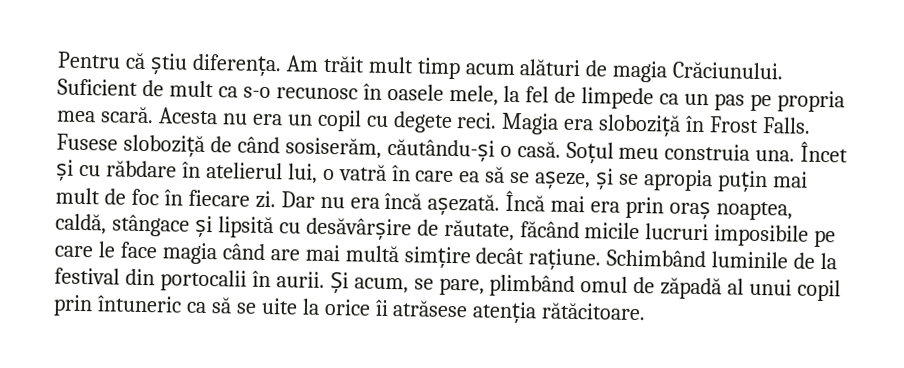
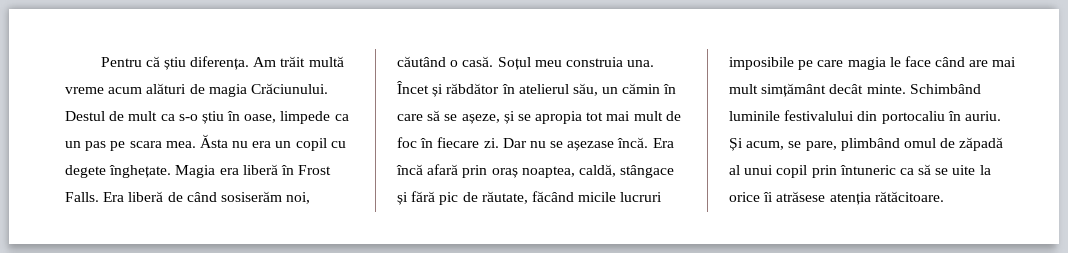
[367,56,461,80] mult timp -> [308,56,344,67] [65,87,104,94] multă vreme
[57,78,138,96] Suficient -> [65,111,105,121] Destul
[275,83,577,106] recunosc în oasele mele, la fel de -> [201,111,277,124] știu în oase,
[776,90,845,113] [56,106,218,125] propria mea scară. Acesta -> [129,134,228,148] scara mea. Ăsta
[456,112,498,129] reci. -> [109,165,172,178] înghețate.
[598,114,682,137] sloboziță -> [242,164,278,175] liberă
[56,133,495,162] Fusese sloboziță de când sosiserăm, căutându-și -> [103,191,311,204] [397,56,446,67] Era liberă de când sosiserăm noi, căutând
[78,160,387,184] cu răbdare în atelierul lui, o vatră -> [446,83,661,96] răbdător în atelierul său, un cămin
[459,171,481,183] ea -> (423, 117) none
[716,170,768,193] puțin -> [586,112,604,121] tot
[349,190,621,216] era încă așezată. Încă mai era -> [550,137,674,151] [396,164,459,175] se așezase încă. Era încă afară
[217,216,412,241] lipsită cu desăvârșire -> [411,191,459,205] fără pic
(93, 251) none -> [847,57,886,70] magia
[161,242,218,265] magia -> (931, 61) none
[344,245,838,271] [54,267,325,292] multă simțire decât rațiune. Schimbând luminile de la festival din portocalii în aurii. -> [729,83,981,97] [729,110,1001,124] mult simțământ decât minte. Schimbând luminile festivalului din portocaliu în auriu.

